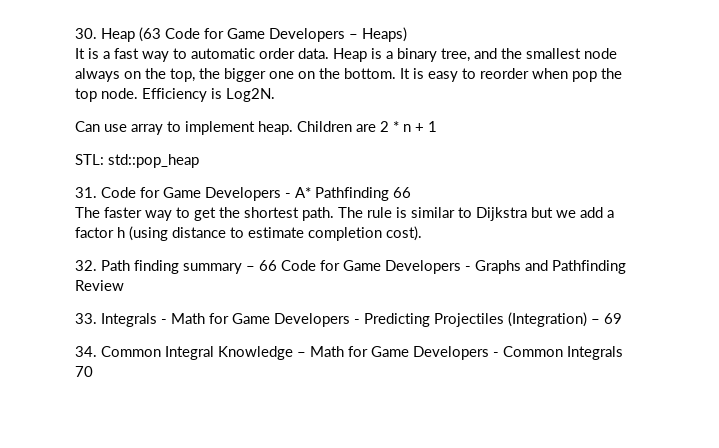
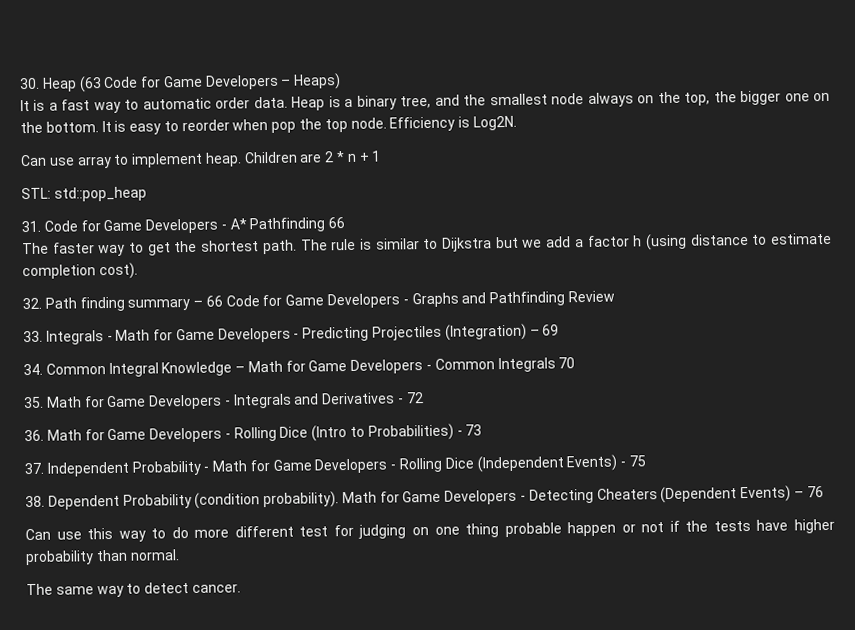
(93, 371) none -> [23,392,424,410] [24,423,483,443] [24,454,646,477] [25,485,824,510] [25,518,835,542] [25,549,180,566] [26,582,241,598] // 35. Math for Game Developers - Integrals and Derivatives - 72 // 36. Math for Game Developers - Rolling Dice (Intro to Probabilities) - 73 // 37. Independent Probability - Math for Game Developers - Rolling Dice (Independent Events) - 75 // 38. Dependent Probability (condition probability). Math for Game Developers - Detecting Cheaters (Dependent Events) – 76 // Can use this way to do more different test for judging on one thing probable happen or not if the tests have higher probability than normal. // The same way to detect cancer.

